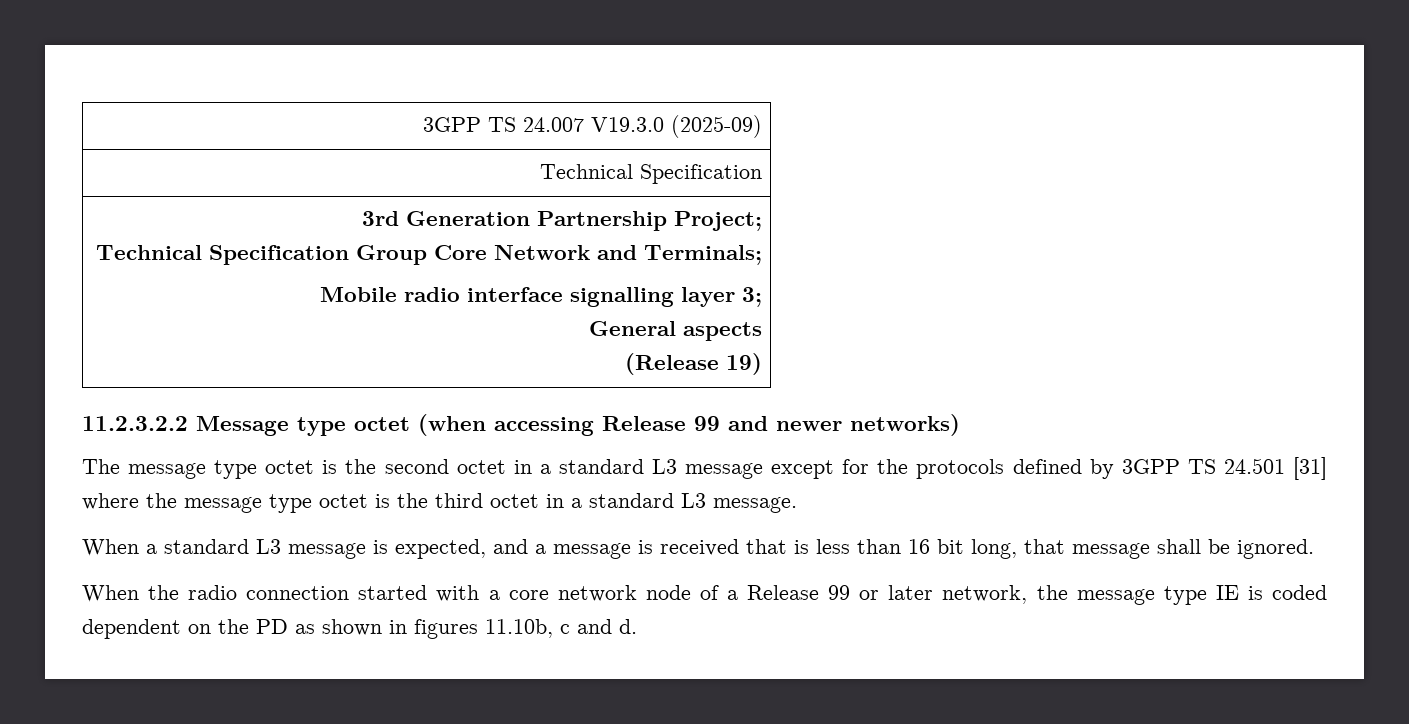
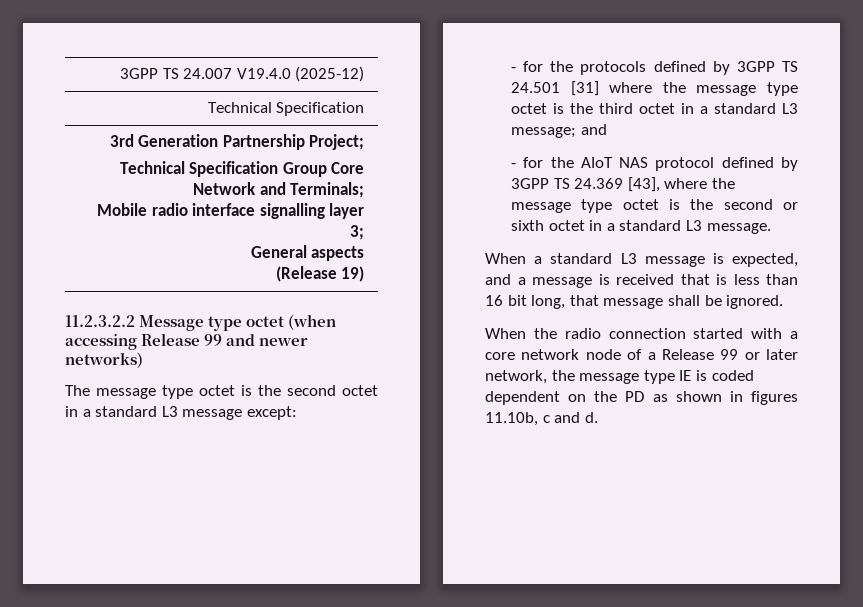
[590,115,762,138] V19.3.0 (2025-09) -> [236,66,365,82] V19.4.0 (2025-12)
[771,460,835,479] except -> [246,406,297,420] [511,67,517,72] except: // -
(706, 500) none -> [511,124,607,138] [511,157,798,171] [511,177,736,192] [511,199,798,213] [511,220,703,231] message; and // - for the AIoT NAS protocol defined by 3GPP TS 24.369 [43], where the message type octet is the second or sixth octet in a standard L3

